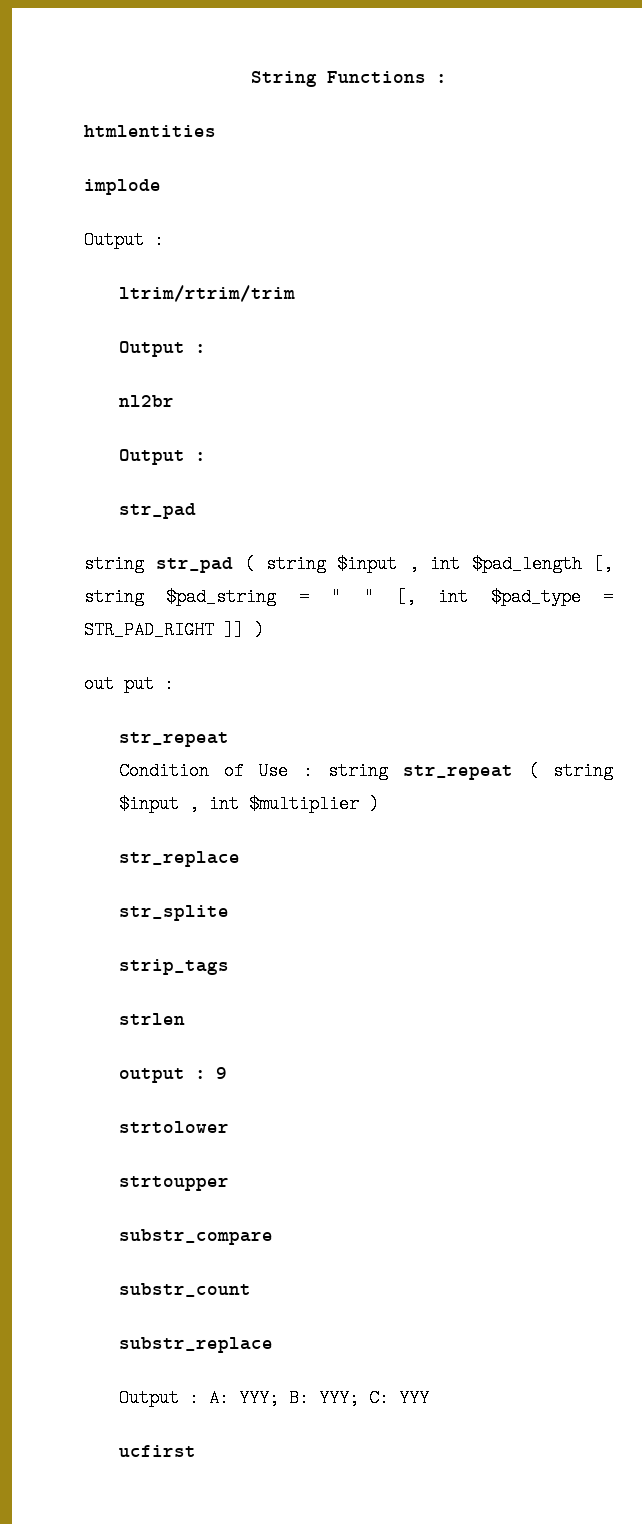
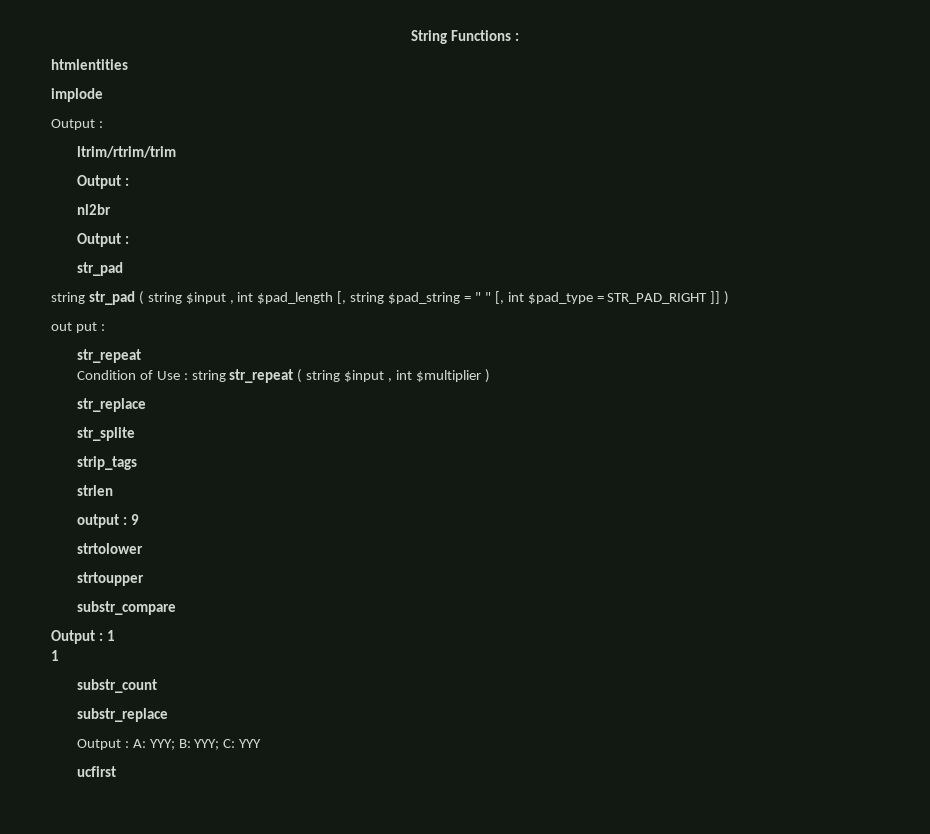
(273, 1237) none -> [51,630,115,644] [51,650,59,661] // Output : 1 // 1

